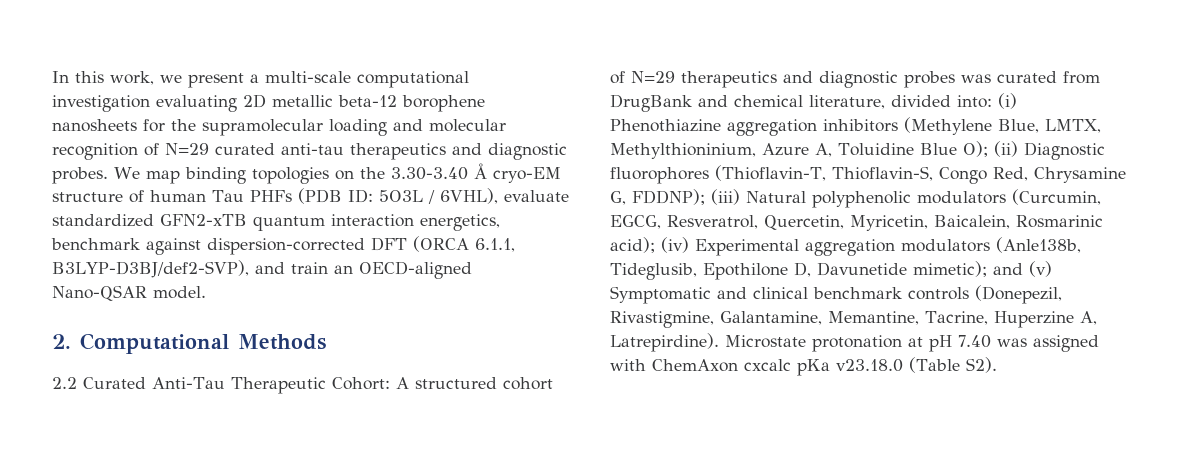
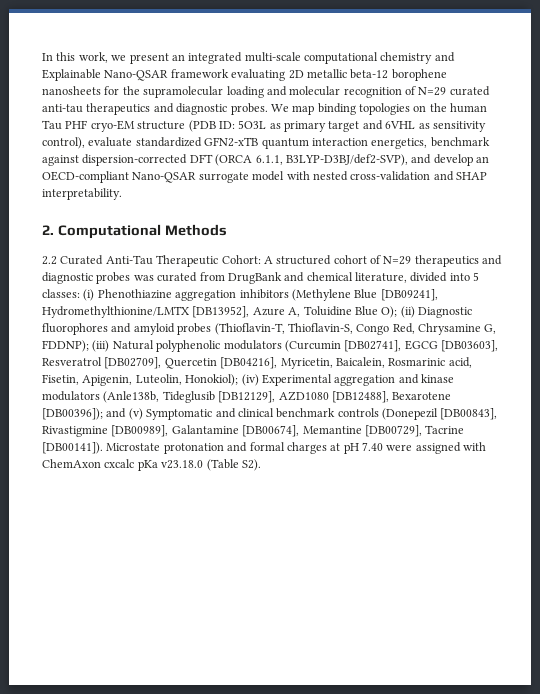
[250,71,469,88] [52,95,150,112] a multi-scale computational investigation -> [171,52,455,64] [42,69,229,81] an integrated multi-scale computational chemistry and Explainable Nano-QSAR framework
[390,163,561,183] [52,188,498,204] 3.30-3.40 Å cryo-EM structure of human Tau PHFs (PDB ID: 5O3L / 6VHL), -> [450,103,488,113] [42,120,486,132] [42,137,85,149] human Tau PHF cryo-EM structure (PDB ID: 5O3L as primary target and 6VHL as sensitivity control),
[290,261,472,279] [52,285,206,301] train an OECD-aligned Nano-QSAR model. -> [433,154,489,166] [42,171,487,183] [42,188,122,200] develop an OECD-compliant Nano-QSAR surrogate model with nested cross-validation and SHAP interpretability.
[957,95,992,108] into: -> [449,272,480,281] [42,289,80,298] into 5 classes:
[998,119,1101,133] [610,143,756,159] Blue, LMTX, Methylthioninium, -> [354,289,438,301] [42,306,250,318] Blue [DB09241], Hydromethylthionine/LMTX [DB13952],
(709, 175) none -> [111,323,212,335] and amyloid probes
[1012,189,1101,205] [610,215,1103,231] [610,237,1081,256] [610,261,987,280] (Curcumin, EGCG, Resveratrol, Quercetin, Myricetin, Baicalein, Rosmarinic acid); (iv) Experimental aggregation modulators (Anle138b, Tideglusib, Epothilone D, Davunetide mimetic); -> [284,340,498,352] [42,357,472,369] [42,374,454,386] [42,391,452,403] [42,408,103,420] (Curcumin [DB02741], EGCG [DB03603], Resveratrol [DB02709], Quercetin [DB04216], Myricetin, Baicalein, Rosmarinic acid, Fisetin, Apigenin, Luteolin, Honokiol); (iv) Experimental aggregation and kinase modulators (Anle138b, Tideglusib [DB12129], AZD1080 [DB12488], Bexarotene [DB00396]);
[975,285,1062,304] [610,311,1097,328] [610,333,902,352] (Donepezil, Rivastigmine, Galantamine, Memantine, Tacrine, Huperzine A, Latrepirdine). Microstate protonation -> [382,408,498,420] [42,425,465,437] [42,442,327,454] (Donepezil [DB00843], Rivastigmine [DB00989], Galantamine [DB00674], Memantine [DB00729], Tacrine [DB00141]). Microstate protonation and formal charges
[997,338,1027,347] was -> [386,444,413,451] were

